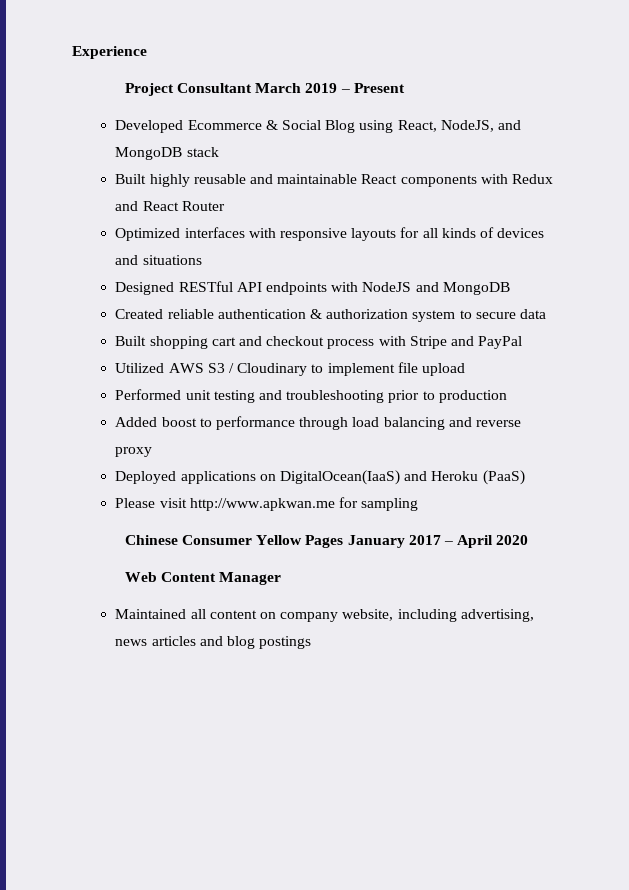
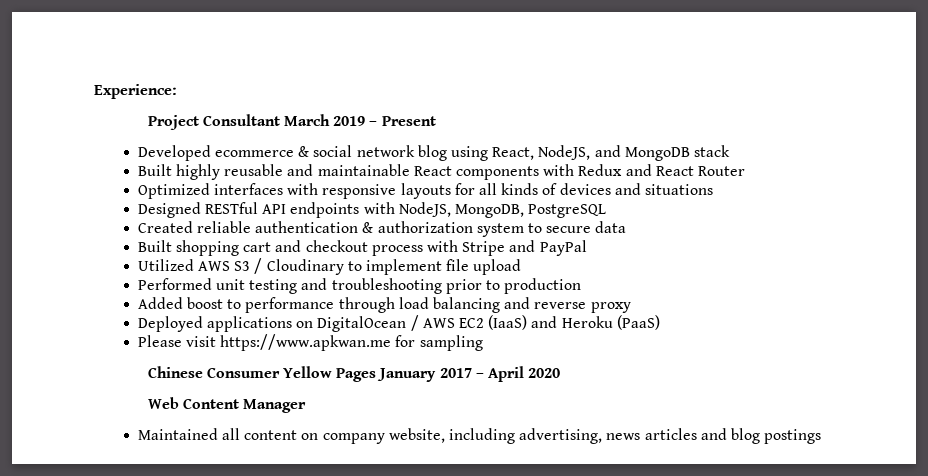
[72,46,147,59] Experience -> [94,84,177,99] Experience:
[187,120,356,133] Ecommerce & Social Blog -> [215,145,447,161] ecommerce & social network blog
[362,282,510,295] NodeJS and MongoDB -> [398,202,607,218] NodeJS, MongoDB, PostgreSQL
[279,470,400,485] DigitalOcean(IaaS) -> [317,315,528,332] DigitalOcean / AWS EC2 (IaaS)
[189,498,335,511] http://www.apkwan.me -> [220,334,392,351] https://www.apkwan.me

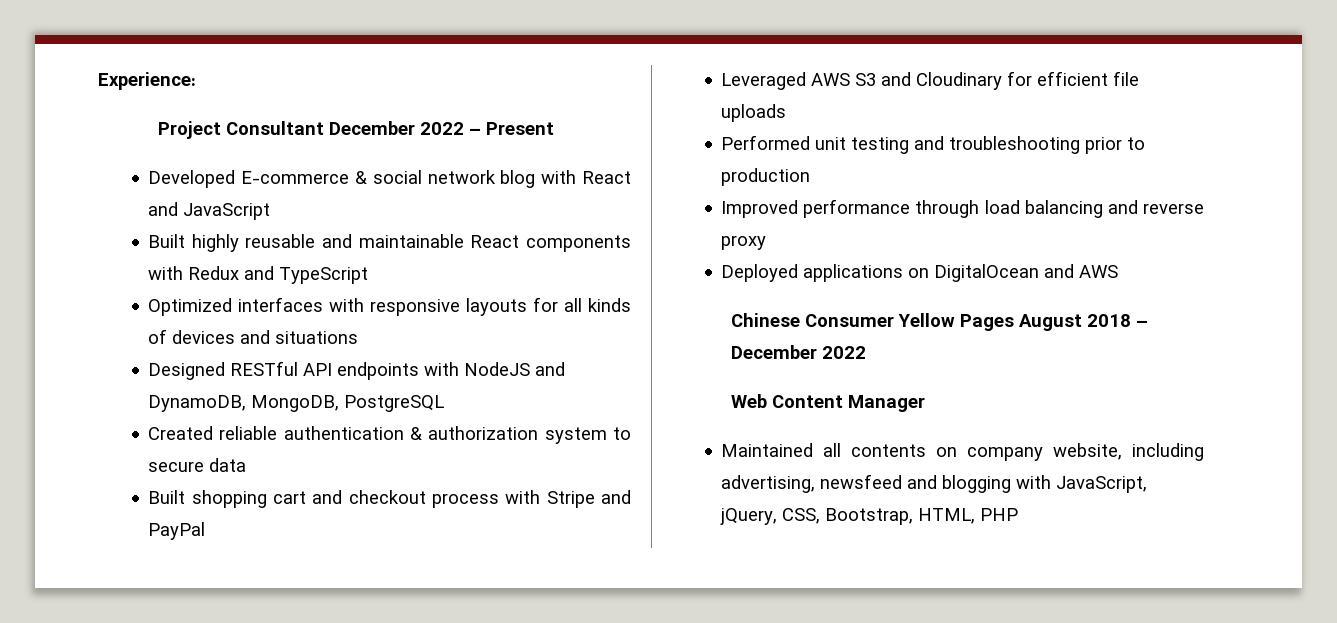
[284,114,366,126] March 2019 -> [328,121,464,135] December 2022
[215,150,295,157] ecommerce -> [241,171,350,184] E-commerce
[451,145,730,161] using React, NodeJS, and MongoDB stack -> [541,170,631,184] [148,202,271,220] with React and JavaScript
[655,166,745,176] React Router -> [279,267,369,284] TypeScript
[398,202,451,217] NodeJS, -> [464,362,566,376] [148,395,247,412] NodeJS and DynamoDB,
[137,259,194,271] Utilized -> [721,72,807,90] Leveraged
[254,258,522,275] / Cloudinary to implement file upload -> [881,71,1140,90] [721,104,787,122] and Cloudinary for efficient file uploads
[137,297,242,309] Added boost to -> [721,200,799,218] Improved
[410,315,660,331] [137,334,483,351] / AWS EC2 (IaaS) and Heroku (PaaS) // Please visit https://www.apkwan.me for sampling -> [1044,264,1119,278] and AWS
[377,366,561,382] January 2017 – April 2020 -> [1018,314,1148,331] [730,345,866,359] August 2018 – December 2022
[244,430,298,440] content -> [851,444,927,457] contents
[606,428,822,444] news articles and blog postings -> [820,474,1148,493] [720,508,1019,525] newsfeed and blogging with JavaScript, jQuery, CSS, Bootstrap, HTML, PHP

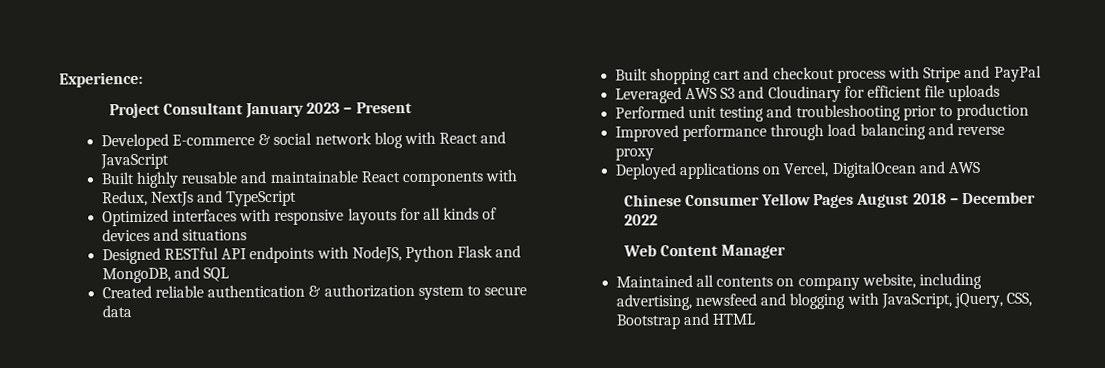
[328,121,464,135] December 2022 -> [244,102,341,119] January 2023
[188,266,240,280] Redux -> [101,190,195,207] Redux, NextJs
[464,362,566,376] [148,395,445,412] NodeJS and DynamoDB, MongoDB, PostgreSQL -> [351,245,522,263] [101,266,230,284] NodeJS, Python Flask and MongoDB, and SQL
(930, 273) none -> [783,162,829,178] Vercel,
[825,508,1019,525] Bootstrap, HTML, PHP -> [615,312,757,330] Bootstrap and HTML

